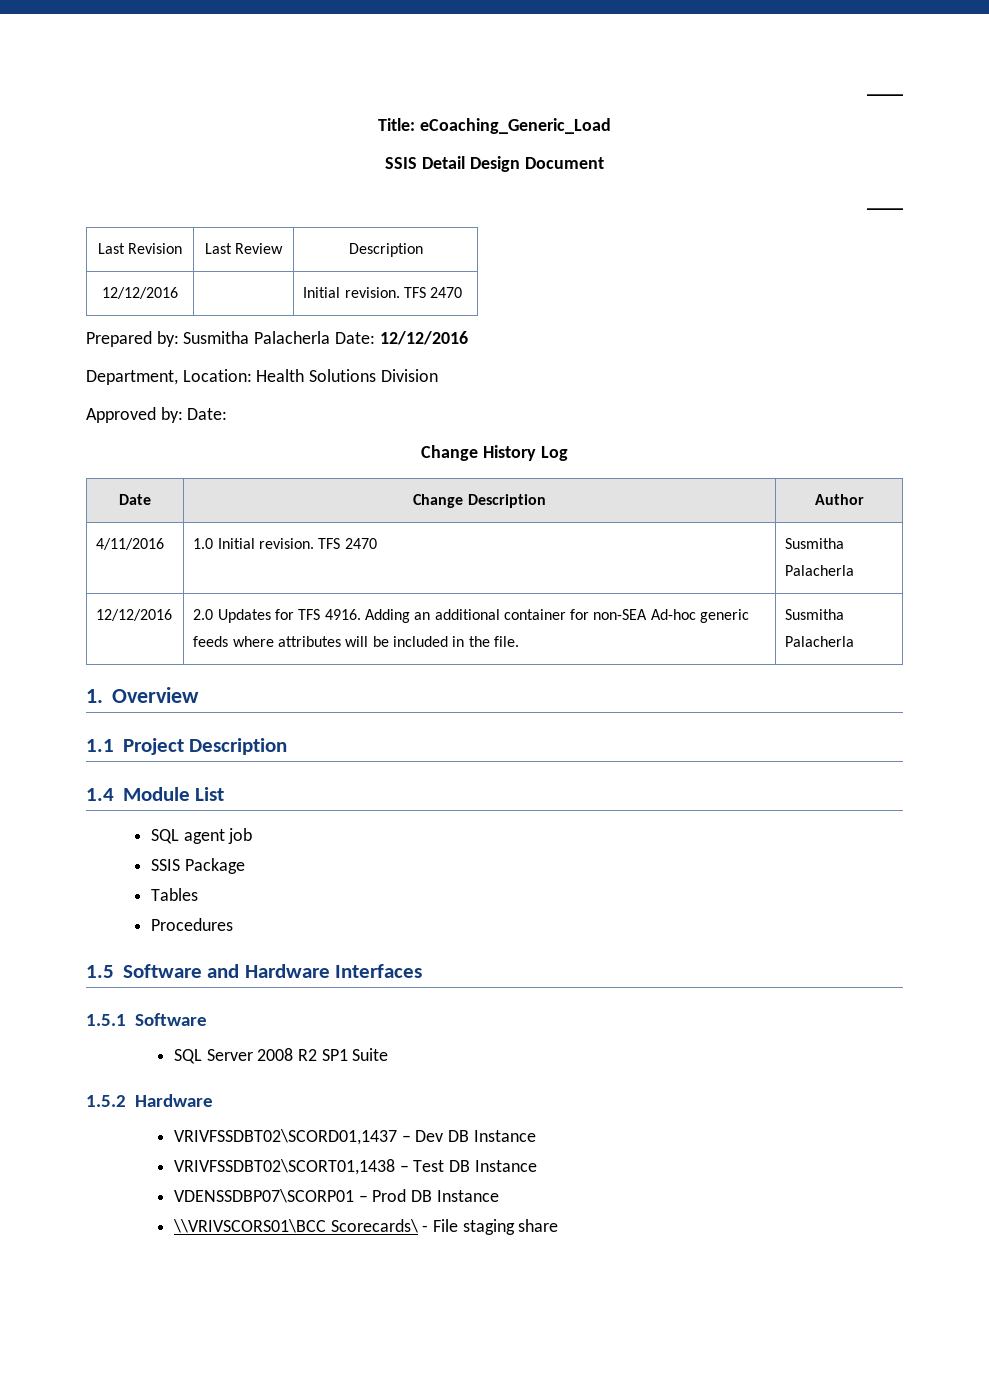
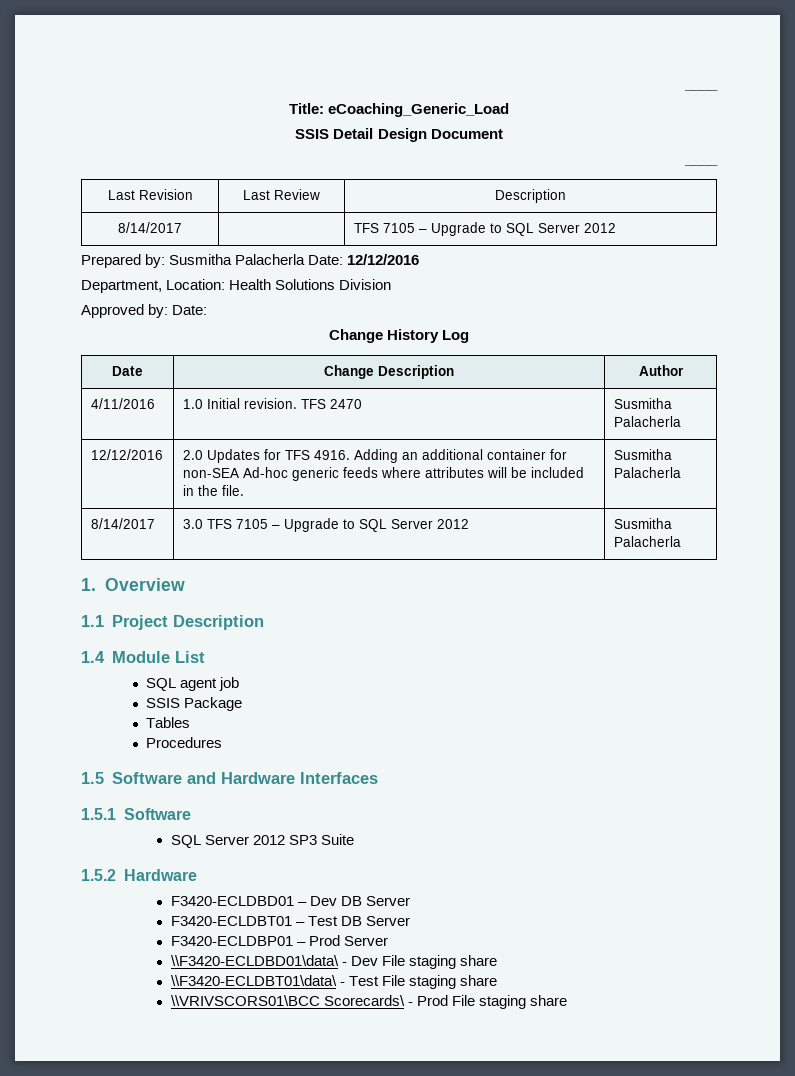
[102,287,178,299] [303,287,463,298] 12/12/2016 | | Initial revision. TFS 2470 -> [118,222,182,233] [353,222,616,236] 8/14/2017 | | TFS 7105 – Upgrade to SQL Server 2012
(855, 641) none -> [90,518,155,529] [182,518,469,532] [613,518,672,529] [613,536,681,547] // 8/14/2017 | 3.0 TFS 7105 – Upgrade to SQL Server 2012 | Susmitha Palacherla
[257,1048,348,1061] 2008 R2 SP1 -> [252,835,317,845] 2012 SP3
[173,1129,397,1145] VRIVFSSDBT02\SCORD01,1437 -> [170,896,294,906] F3420-ECLDBD01
[473,1130,536,1142] [173,1159,395,1175] Instance // VRIVFSSDBT02\SCORT01,1438 -> [365,896,410,906] [170,916,292,926] Server // F3420-ECLDBT01
[474,1160,537,1172] [173,1189,499,1203] Instance // VDENSSDBP07\SCORP01 – Prod DB Instance -> [365,916,410,926] [170,935,388,946] [170,955,497,969] [170,975,497,989] Server // F3420-ECLDBP01 – Prod Server // \\F3420-ECLDBD01\data\ - Dev File staging share // \\F3420-ECLDBT01\data\ - Test File staging share
(429, 1228) none -> [416,995,448,1006] Prod

